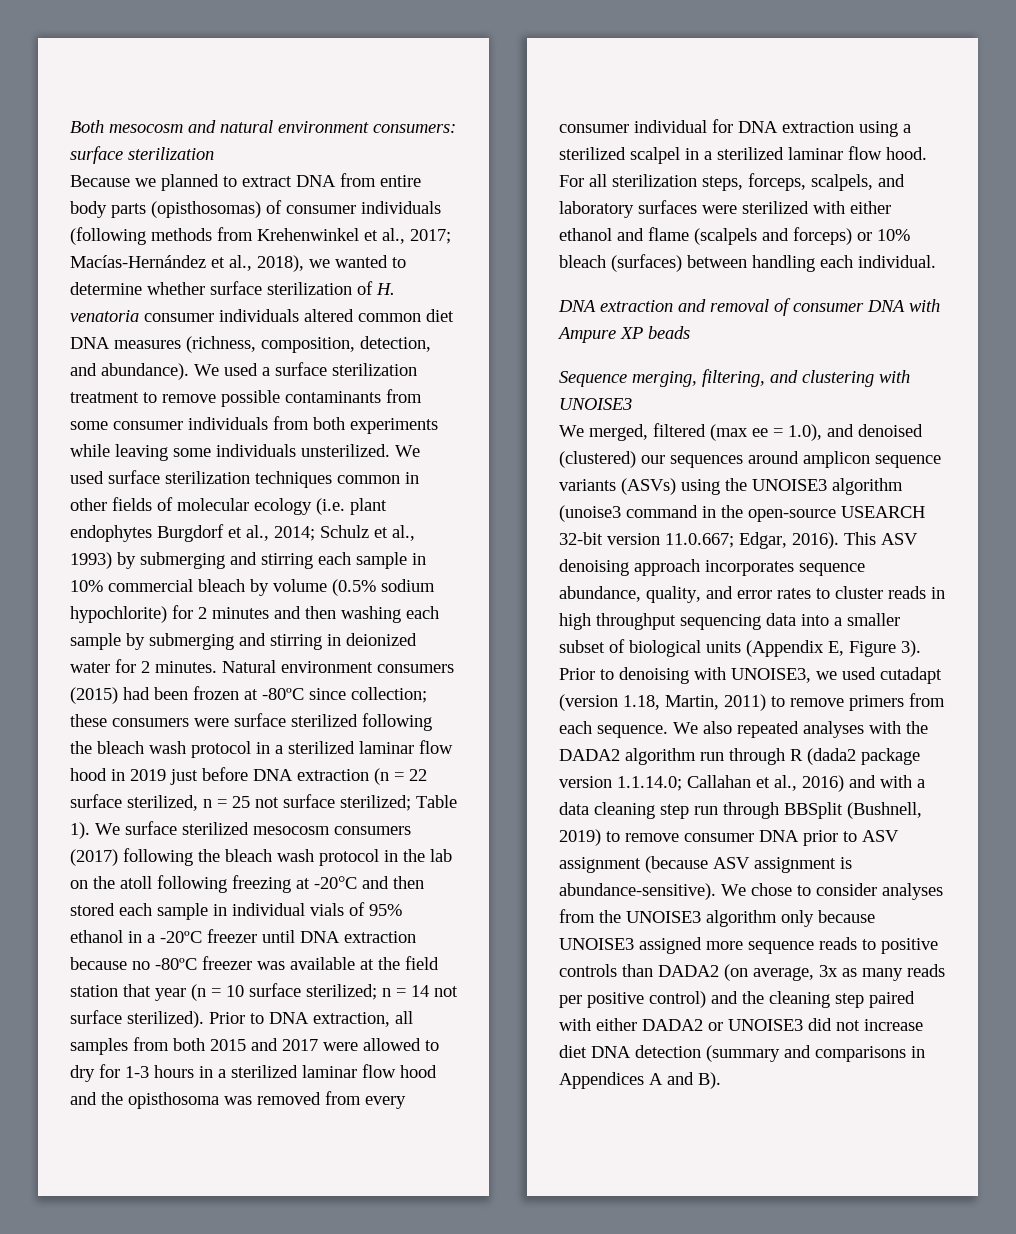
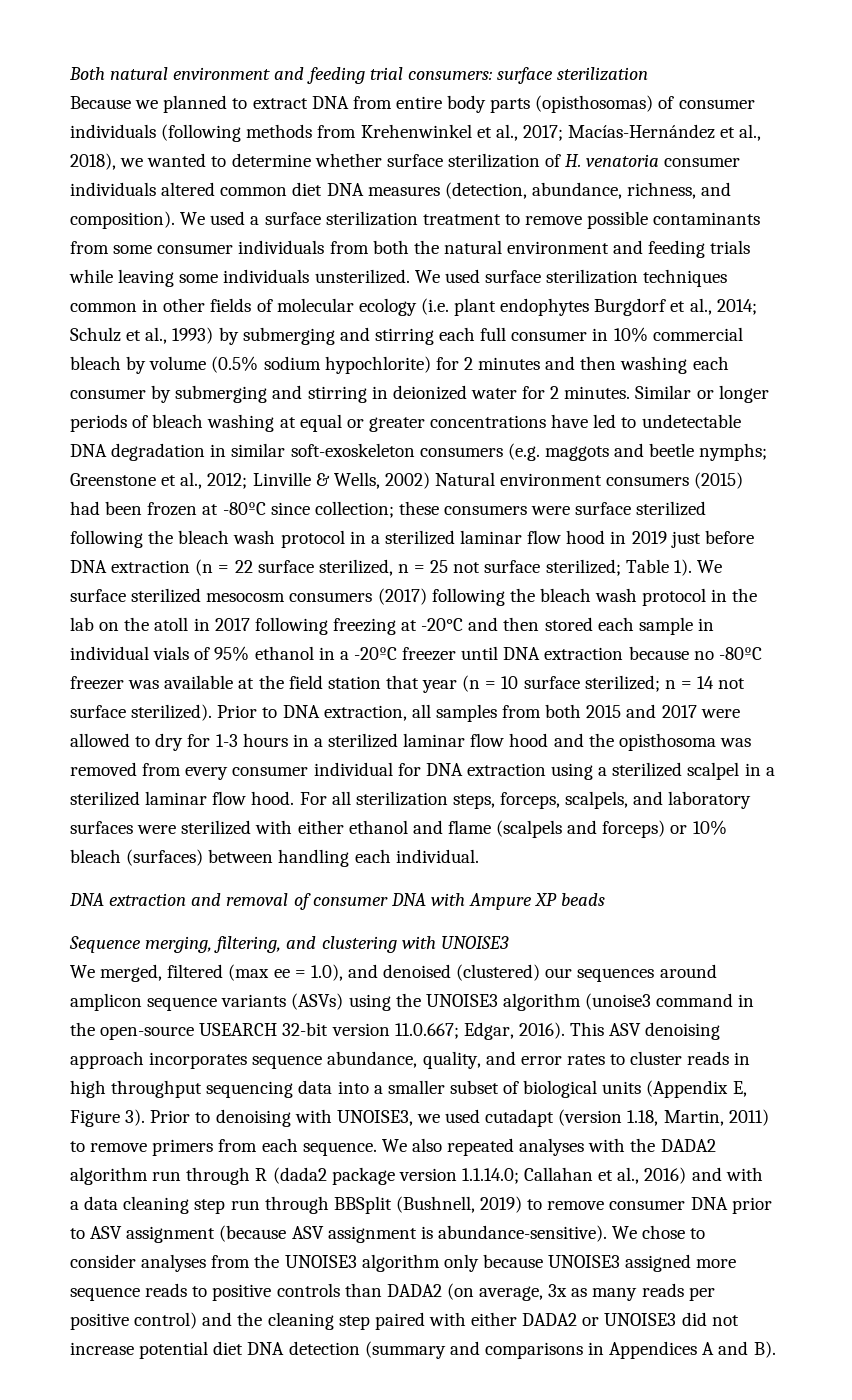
[109,120,369,133] mesocosm and natural environment -> [110,67,403,84] natural environment and feeding trial
[186,336,431,353] [70,363,189,380] (richness, composition, detection, and abundance). -> [444,182,732,199] [70,211,175,229] (detection, abundance, richness, and composition).
[350,418,438,434] experiments -> [413,240,751,258] the natural environment and feeding trials
[356,552,407,569] sample -> [480,327,588,341] full consumer
[70,633,121,650] sample -> [70,389,146,399] consumer
(217, 667) none -> [635,385,769,403] [70,414,741,432] [70,443,768,461] [70,472,430,489] Similar or longer periods of bleach washing at equal or greater concentrations have led to undetectable DNA degradation in similar soft-exoskeleton consumers (e.g. maggots and beetle nymphs; Greenstone et al., 2012; Linville & Wells, 2002)
(152, 882) none -> [193,618,250,631] in 2017
(923, 1025) none -> [139,1341,209,1359] potential

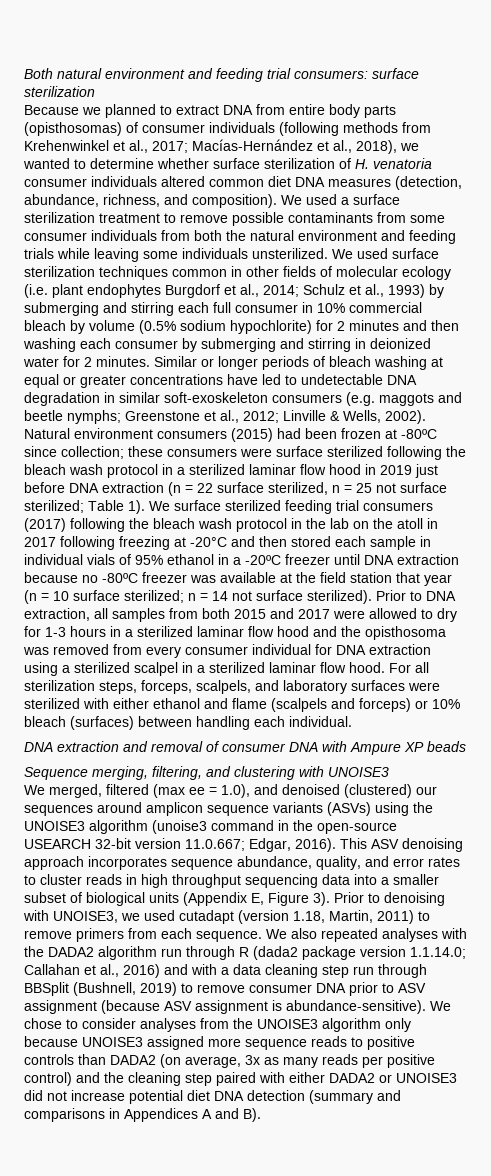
[384,472,430,489] 2002) -> [385,410,426,424] 2002).
[206,593,286,602] mesocosm -> [285,500,359,514] feeding trial

